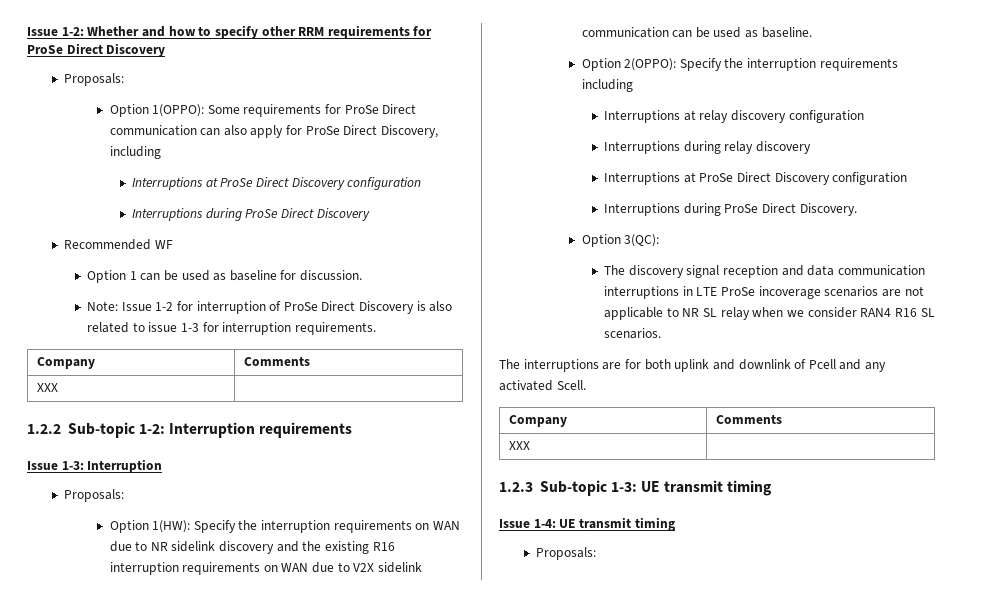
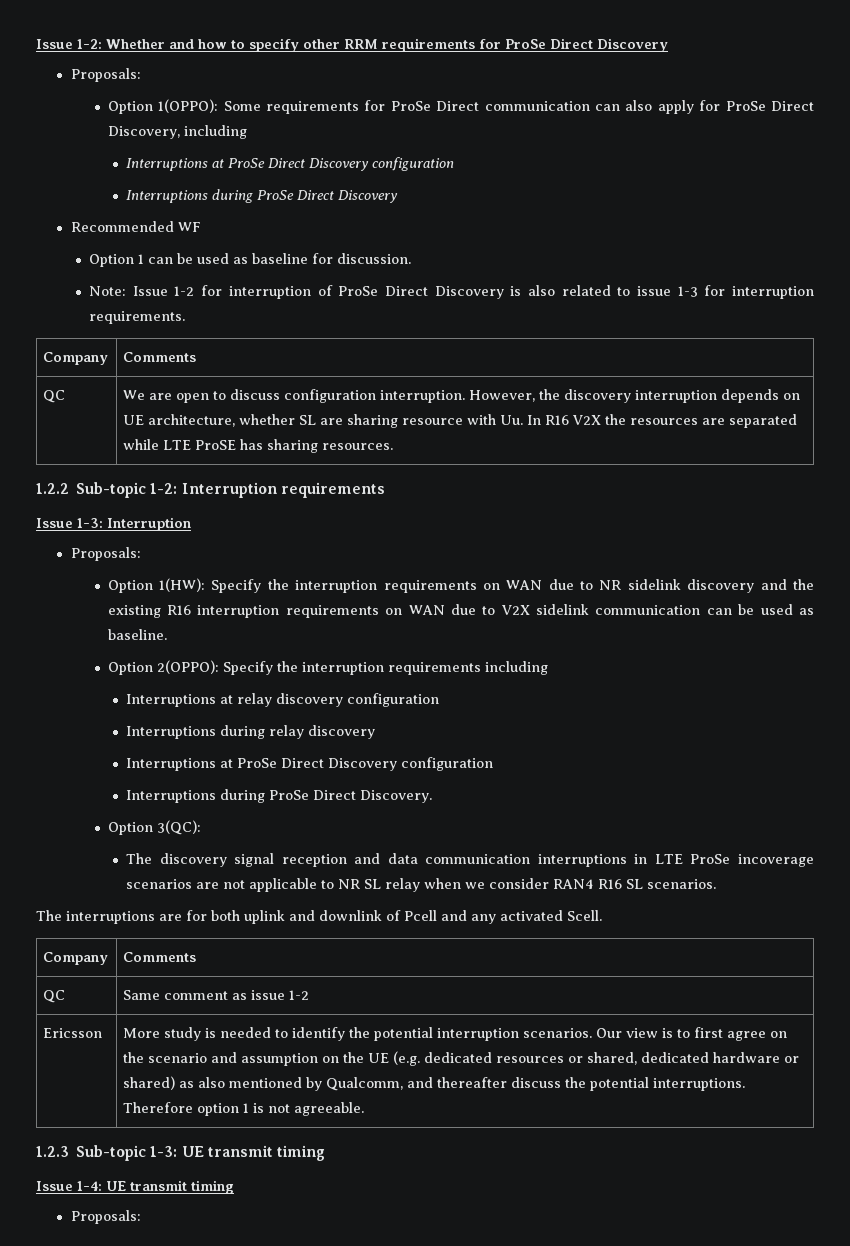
[36,383,58,392] XXX | -> [43,390,66,403] [123,389,801,403] [123,414,798,428] [123,439,394,453] QC | We are open to discuss configuration interruption. However, the discovery interruption depends on UE architecture, whether SL are sharing resource with Uu. In R16 V2X the resources are separated while LTE ProSE has sharing resources.
[508,441,530,450] XXX | -> [43,990,66,1003] [123,990,310,1000] [43,1028,103,1038] [123,1027,788,1041] [123,1051,800,1066] [123,1076,746,1091] [123,1102,365,1116] QC | Same comment as issue 1-2 // Ericsson | More study is needed to identify the potential interruption scenarios. Our view is to first agree on the scenario and assumption on the UE (e.g. dedicated resources or shared, dedicated hardware or shared) as also mentioned by Qualcomm, and thereafter discuss the potential interruptions. Therefore option 1 is not agreeable.

